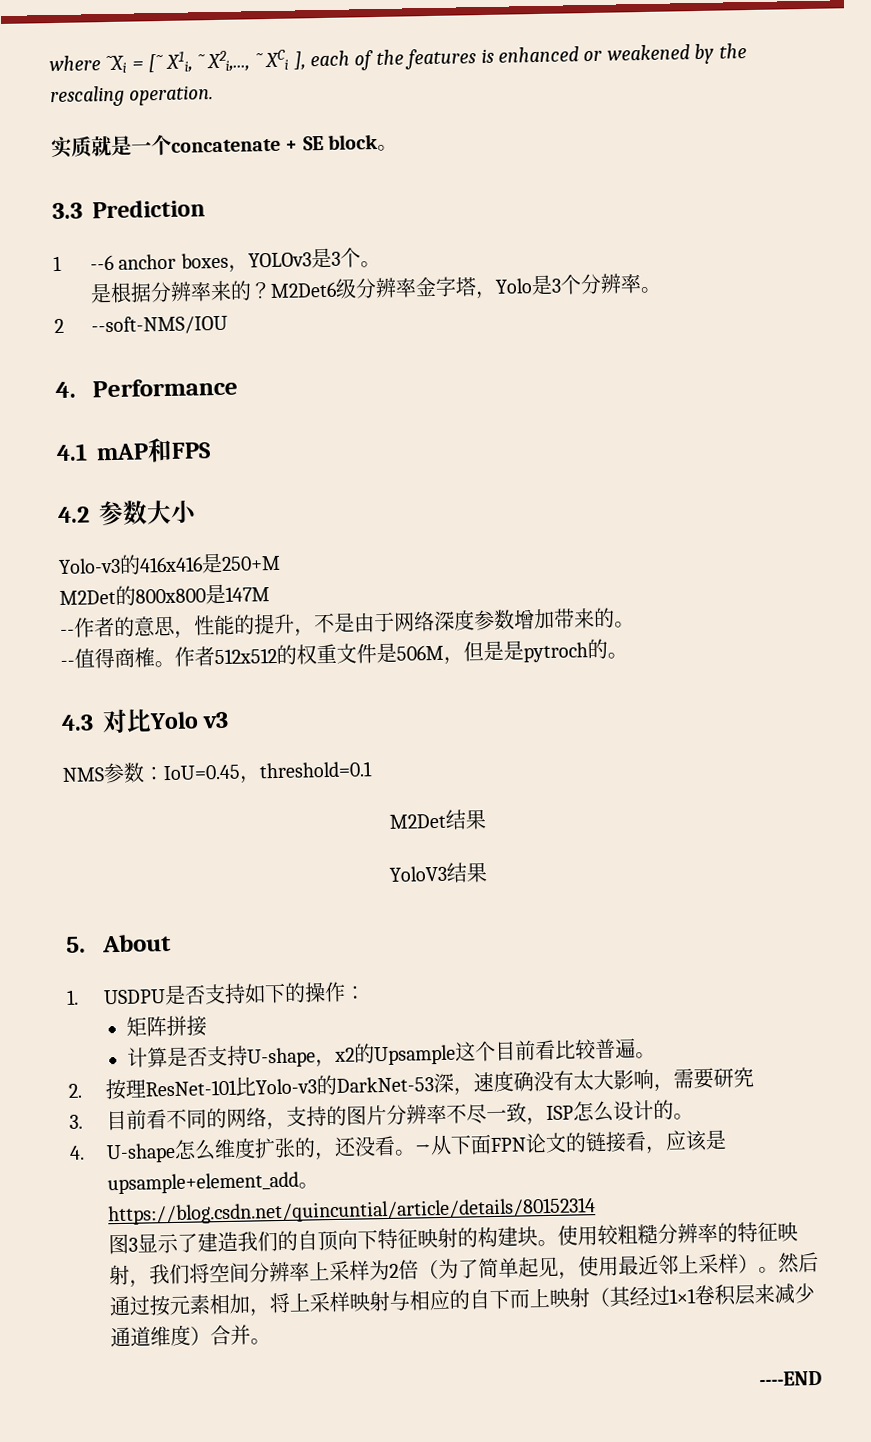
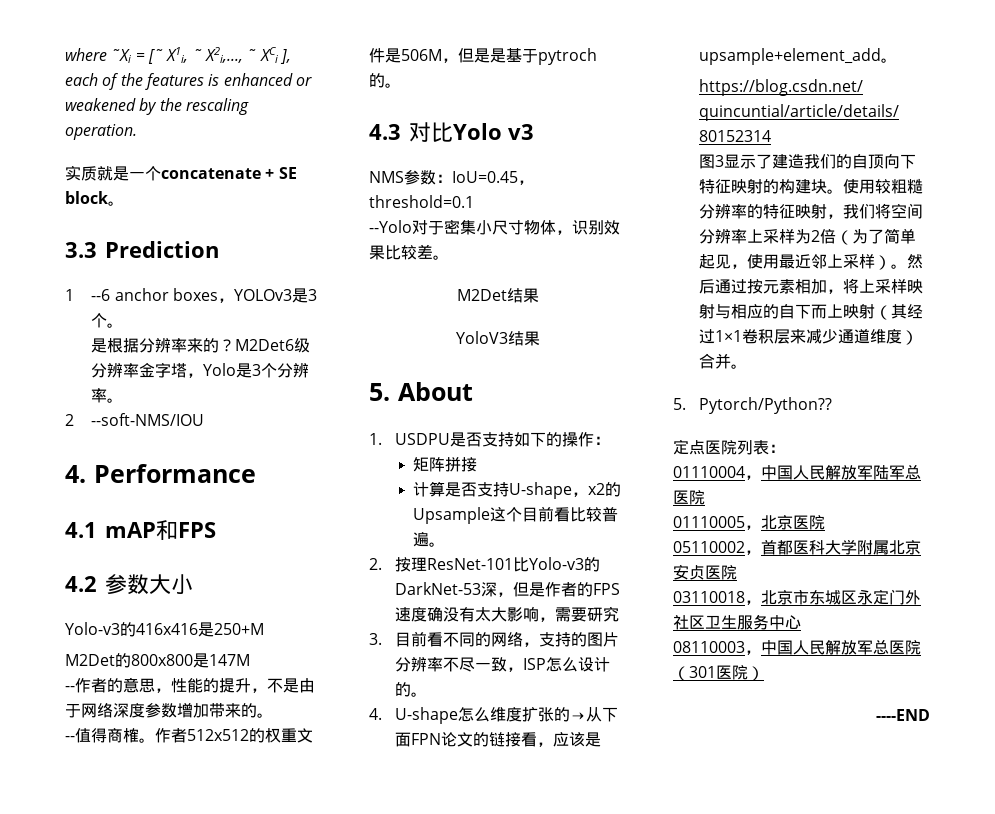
(524, 650) none -> [506,48,538,63] 基于
(373, 770) none -> [369,219,620,235] [369,244,449,260] // --Yolo对于密集小尺寸物体，识别效果比较差。
(474, 1091) none -> [513,582,621,597] 但是作者的FPS
[314,1135,416,1161] ，还没看。 -> (571, 714) none
(271, 1341) none -> [673,397,833,414] [673,439,785,455] [673,465,921,480] [673,490,705,505] [673,515,825,530] [673,539,921,555] [673,564,737,580] [673,589,921,605] [673,614,801,630] [673,640,921,655] [673,665,764,681] // 5. Pytorch/Python?? // 定点医院列表： // 01110004，中国人民解放军陆军总医院 // 01110005，北京医院 // 05110002，首都医科大学附属北京安贞医院 // 03110018，北京市东城区永定门外社区卫生服务中心 // 08110003，中国人民解放军总医院（301医院）

